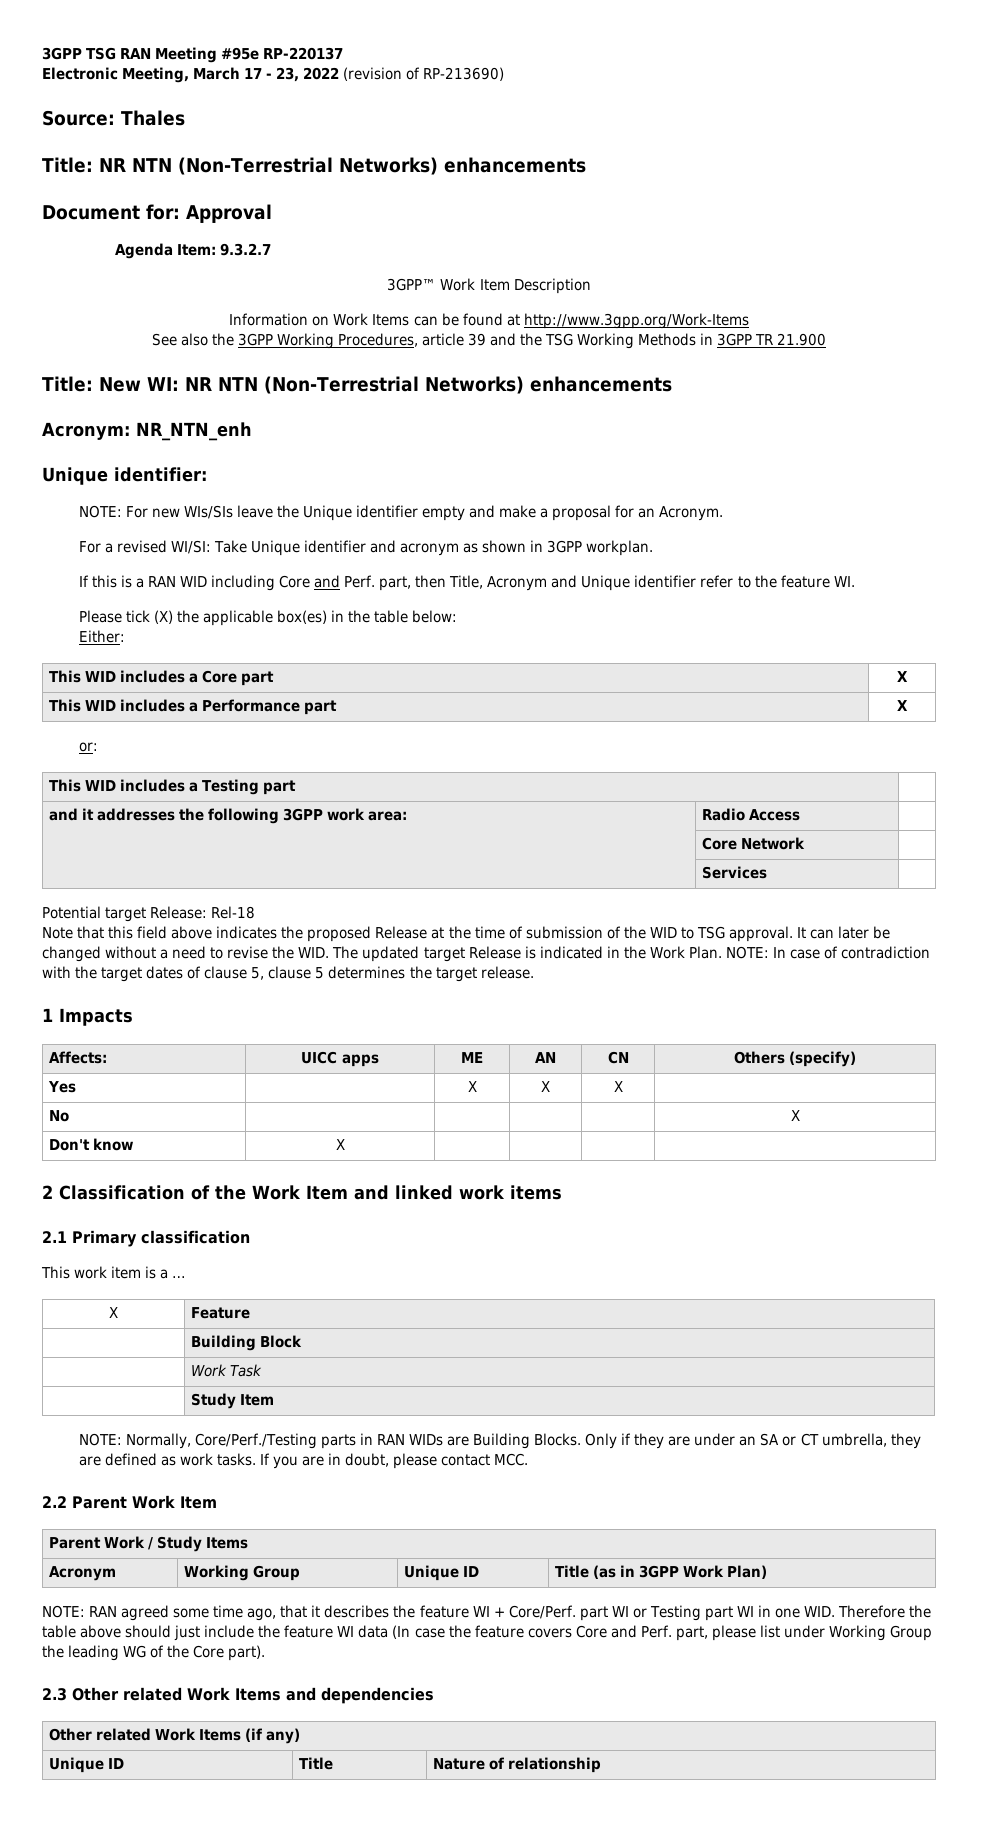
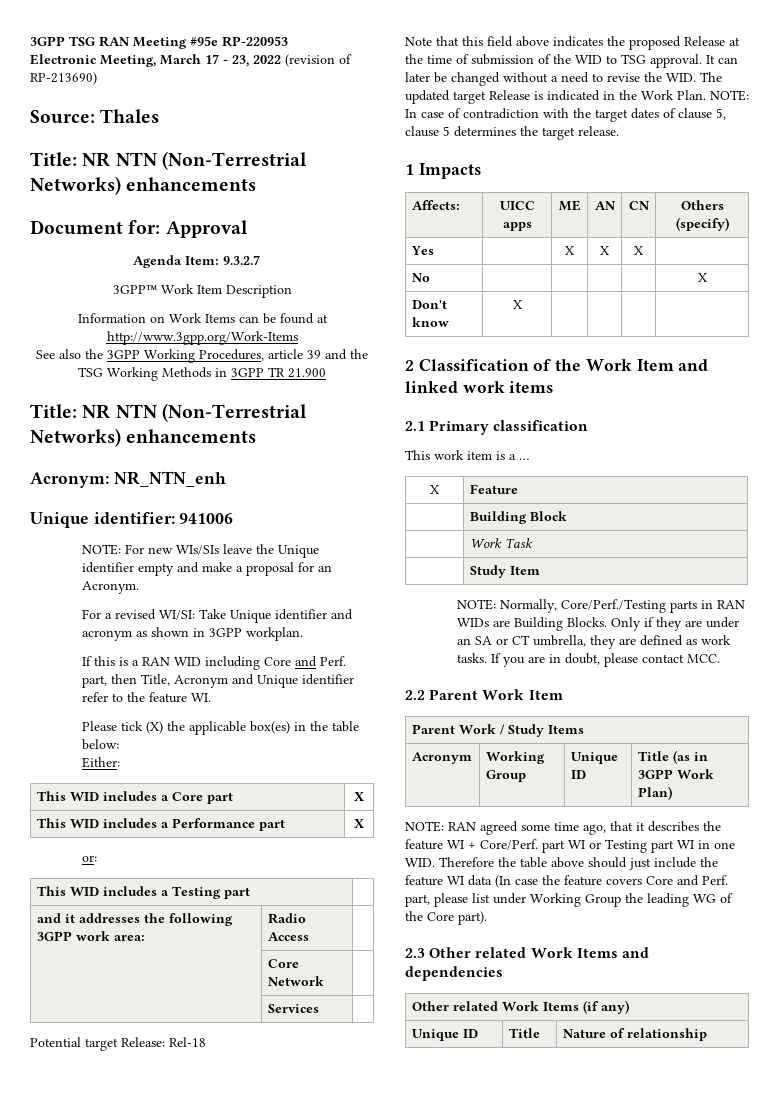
[263,47,344,60] RP-220137 -> [222,36,288,47] RP-220953
[99,377,179,392] New WI: -> (77, 411) none
(207, 474) none -> [179,513,234,524] 941006

